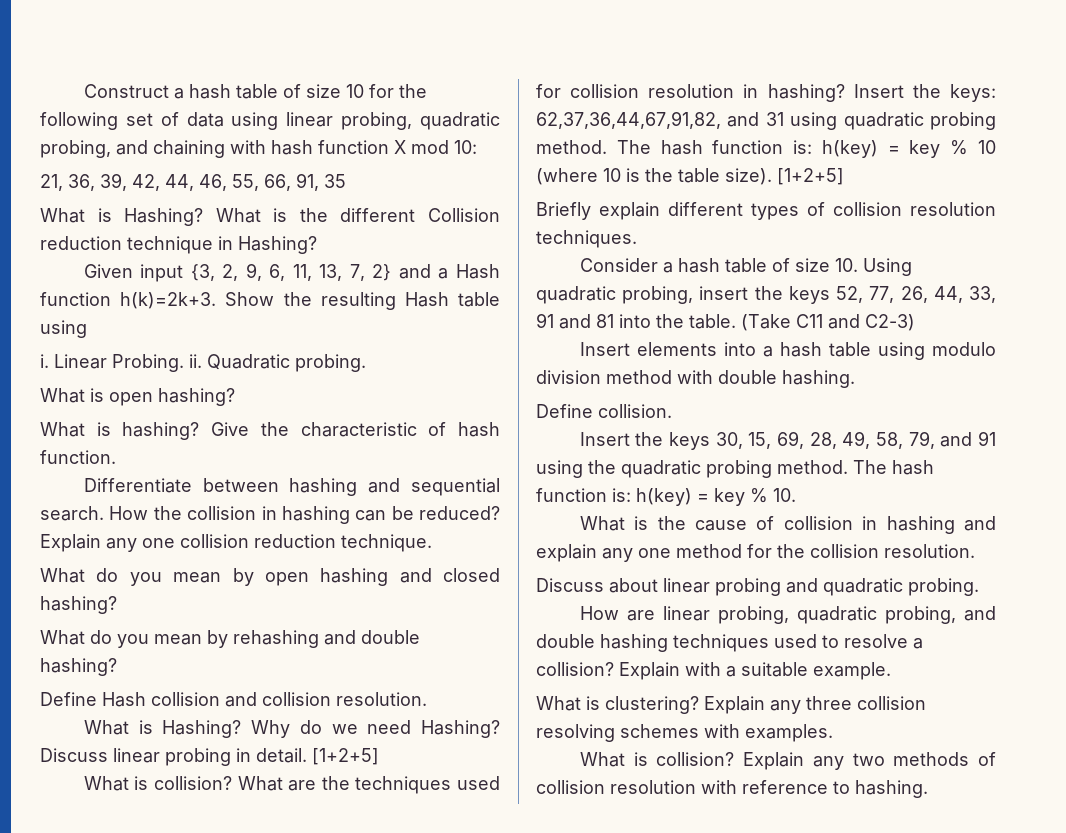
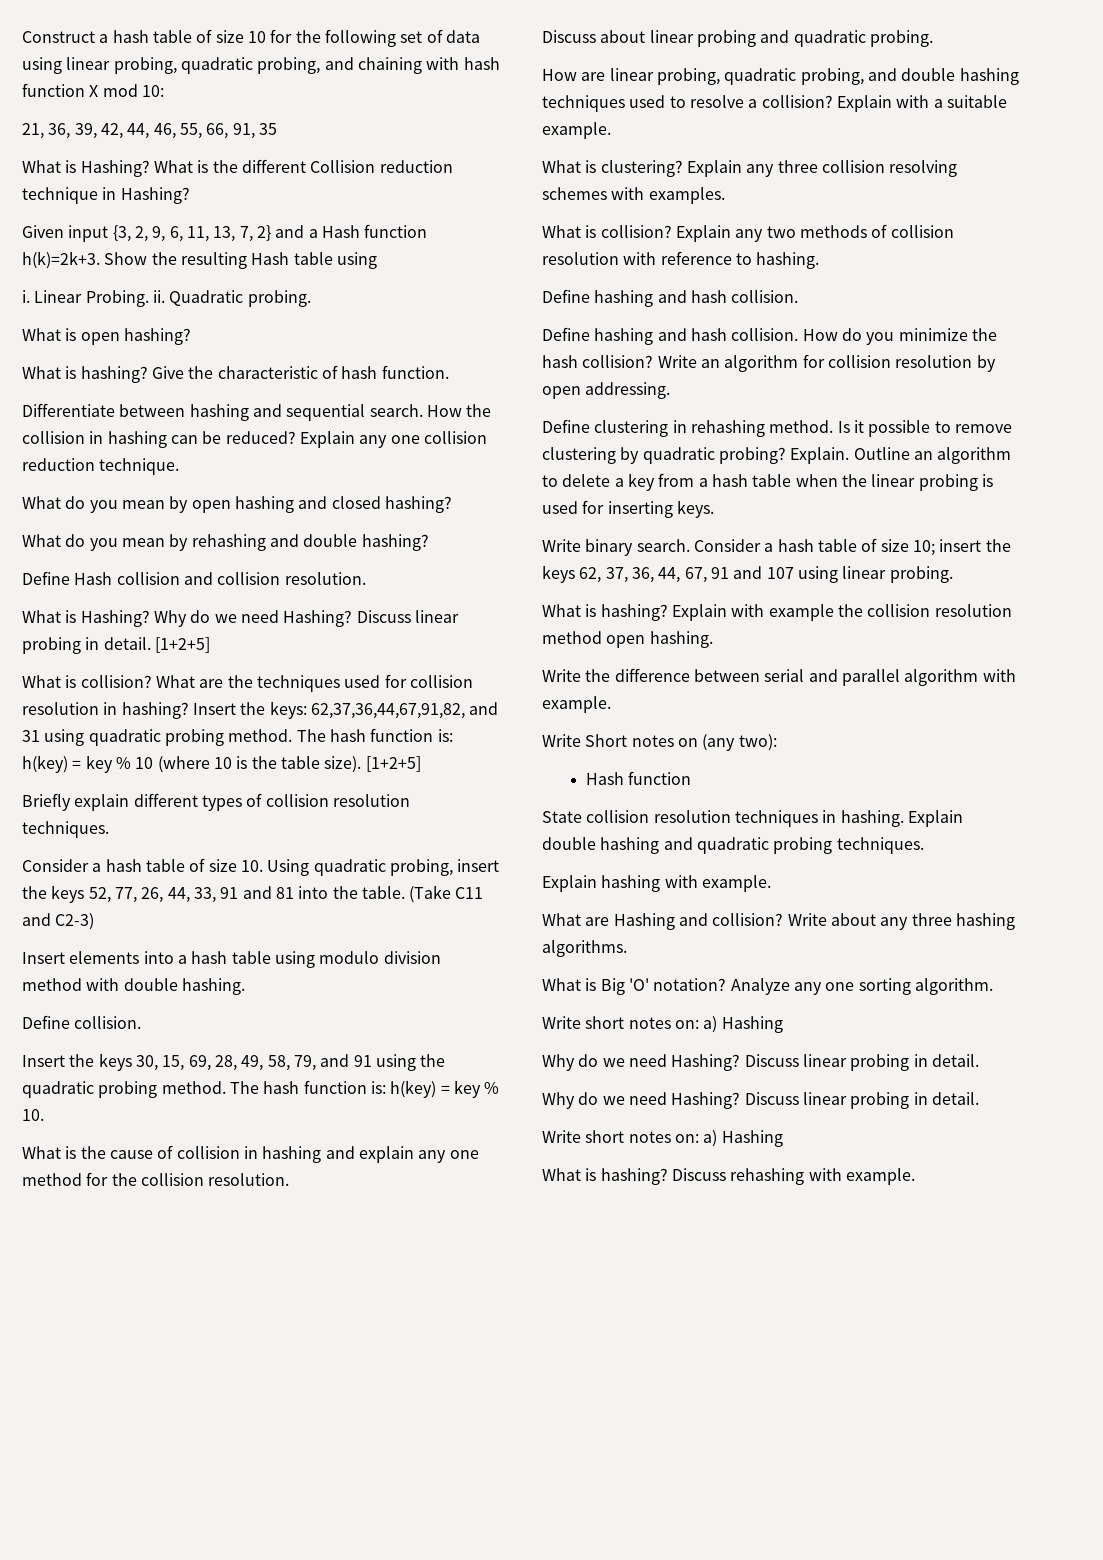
(928, 789) none -> [542,289,799,307] [542,327,997,345] [542,354,996,372] [542,382,671,399] [542,419,1012,437] [542,447,1012,464] [542,473,993,491] [542,500,714,518] [542,538,1011,556] [542,565,953,583] [542,604,1012,621] [542,631,713,648] [542,668,1016,686] [542,696,611,713] [542,734,777,751] [585,771,691,785] [542,810,963,827] [542,837,924,854] [542,875,771,892] [542,913,1015,930] [542,940,627,957] [542,978,993,995] [542,1016,783,1033] [542,1054,979,1071] [542,1092,979,1109] [542,1130,783,1147] [542,1168,915,1185] // Define hashing and hash collision. // Define hashing and hash collision. How do you minimize the hash collision? Write an algorithm for collision resolution by open addressing. // Define clustering in rehashing method. Is it possible to remove clustering by quadratic probing? Explain. Outline an algorithm to delete a key from a hash table when the linear probing is used for inserting keys. // Write binary search. Consider a hash table of size 10; insert the keys 62, 37, 36, 44, 67, 91 and 107 using linear probing. // What is hashing? Explain with example the collision resolution method open hashing. // Write the difference between serial and parallel algorithm with example. // Write Short notes on (any two): // Hash function // State collision resolution techniques in hashing. Explain double hashing and quadratic probing techniques. // Explain hashing with example. // What are Hashing and collision? Write about any three hashing algorithms. // What is Big 'O' notation? Analyze any one sorting algorithm. // Write short notes on: a) Hashing // Why do we need Hashing? Discuss linear probing in detail. // Why do we need Hashing? Discuss linear probing in detail. // Write short notes on: a) Hashing // What is hashing? Discuss rehashing with example.

